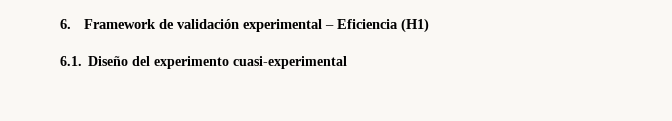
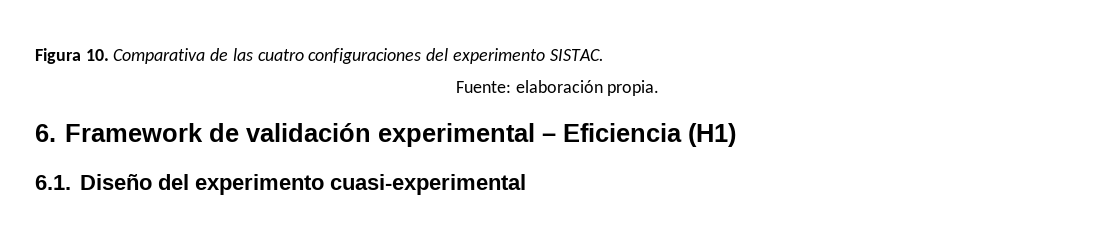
(60, 24) none -> [35,48,604,64] [455,80,660,96] Figura 10. Comparativa de las cuatro configuraciones del experimento SISTAC. // Fuente: elaboración propia. //

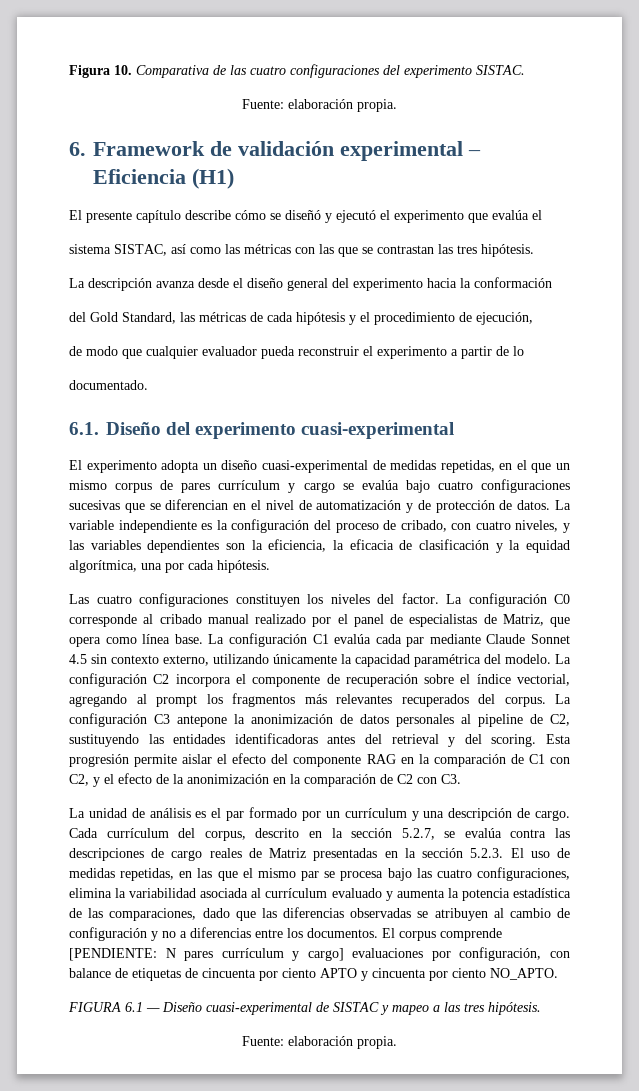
(736, 135) none -> [69,210,542,223] [69,244,534,257] [69,277,552,291] [69,312,533,325] [69,346,524,359] [69,380,148,390] // El presente capítulo describe cómo se diseñó y ejecutó el experimento que evalúa el // sistema SISTAC, así como las métricas con las que se contrastan las tres hipótesis. // La descripción avanza desde el diseño general del experimento hacia la conformación // del Gold Standard, las métricas de cada hipótesis y el procedimiento de ejecución, // de modo que cualquier evaluador pueda reconstruir el experimento a partir de lo // documentado.
(526, 184) none -> [69,460,570,473] [69,479,570,493] [69,499,571,513] [69,519,570,533] [69,539,570,553] [69,560,270,573] [69,593,570,607] [69,614,570,627] [69,633,570,647] [69,654,571,667] [69,673,570,687] [69,693,571,707] [69,713,570,727] [69,733,572,747] [69,753,571,767] [69,773,461,787] [69,807,570,821] [69,828,570,841] [69,848,570,861] [69,867,570,881] [69,888,571,901] [69,907,571,921] [69,927,502,941] [69,947,570,961] [69,968,558,981] [68,1002,541,1015] [242,1036,397,1049] // El experimento adopta un diseño cuasi-experimental de medidas repetidas, en el que un mismo corpus de pares currículum y cargo se evalúa bajo cuatro configuraciones sucesivas que se diferencian en el nivel de automatización y de protección de datos. La variable independiente es la configuración del proceso de cribado, con cuatro niveles, y las variables dependientes son la eficiencia, la eficacia de clasificación y la equidad algorítmica, una por cada hipótesis. // Las cuatro configuraciones constituyen los niveles del factor. La configuración C0 corresponde al cribado manual realizado por el panel de especialistas de Matriz, que opera como línea base. La configuración C1 evalúa cada par mediante Claude Sonnet 4.5 sin contexto externo, utilizando únicamente la capacidad paramétrica del modelo. La configuración C2 incorpora el componente de recuperación sobre el índice vectorial, agregando al prompt los fragmentos más relevantes recuperados del corpus. La configuración C3 antepone la anonimización de datos personales al pipeline de C2, sustituyendo las entidades identificadoras antes del retrieval y del scoring. Esta progresión permite aislar el efecto del componente RAG en la comparación de C1 con C2, y el efecto de la anonimización en la comparación de C2 con C3. // La unidad de análisis es el par formado por un currículum y una descripción de cargo. Cada currículum del corpus, descrito en la sección 5.2.7, se evalúa contra las descripciones de cargo reales de Matriz presentadas en la sección 5.2.3. El uso de medidas repetidas, en las que el mismo par se procesa bajo las cuatro configuraciones, elimina la variabilidad asociada al currículum evaluado y aumenta la potencia estadística de las comparaciones, dado que las diferencias observadas se atribuyen al cambio de configuración y no a diferencias entre los documentos. El corpus comprende [PENDIENTE: N pares currículum y cargo] evaluaciones por configuración, con balance de etiquetas de cincuenta por ciento APTO y cincuenta por ciento NO_APTO. // FIGURA 6.1 — Diseño cuasi-experimental de SISTAC y mapeo a las tres hipótesis. // Fuente: elaboración propia.

